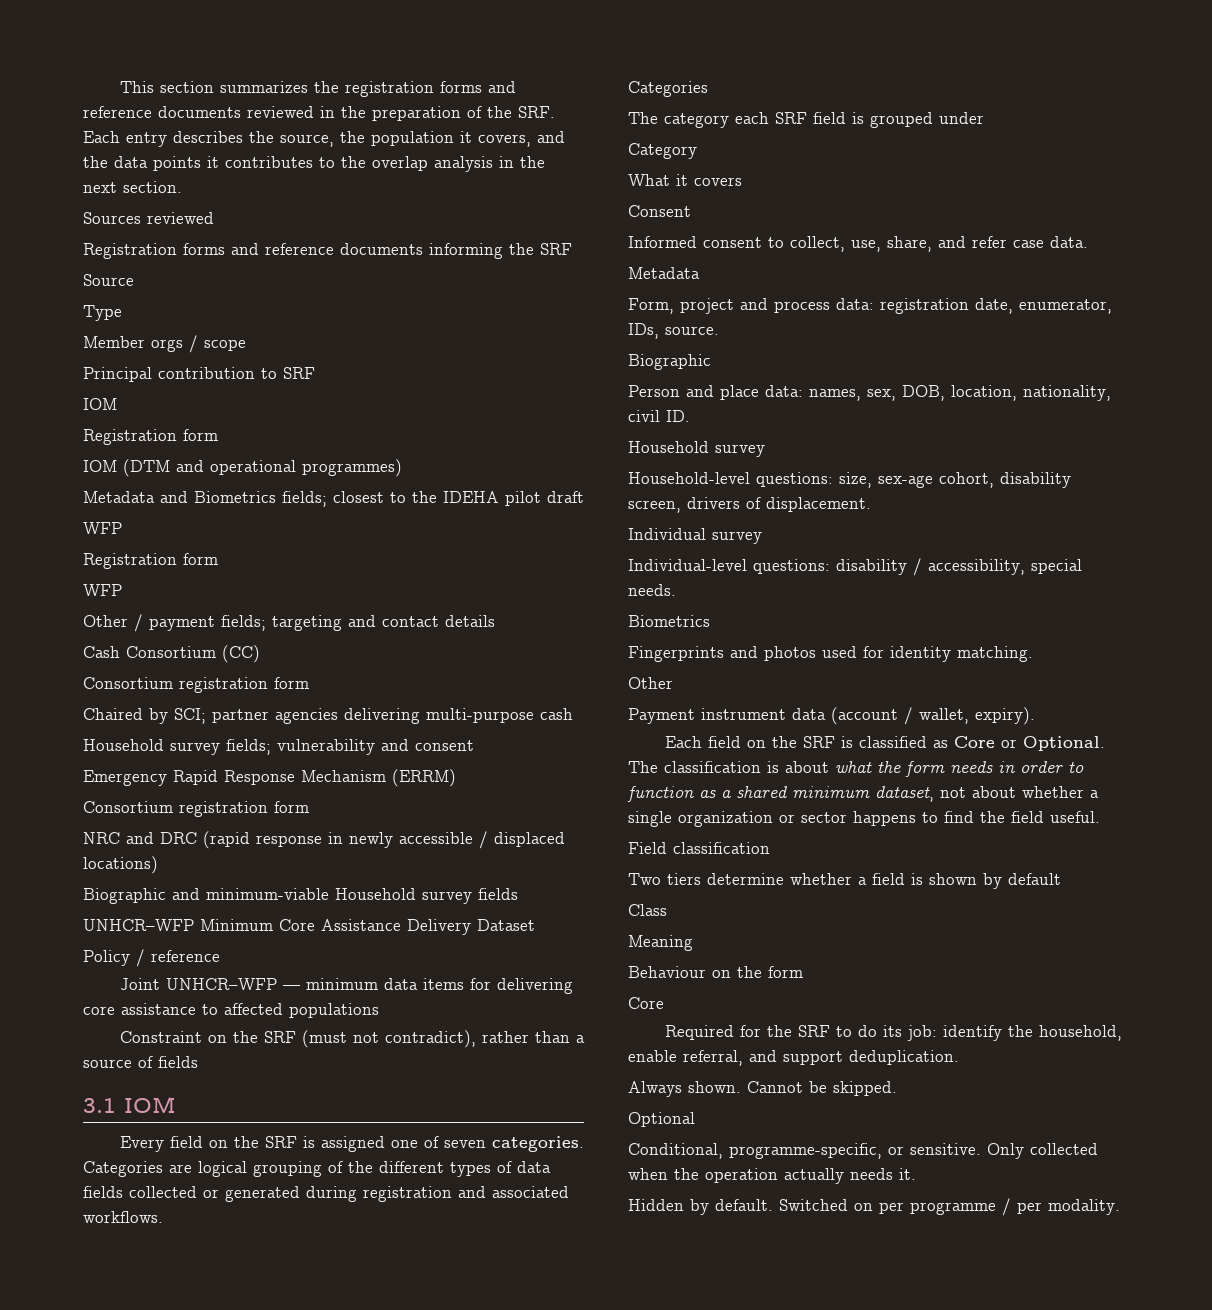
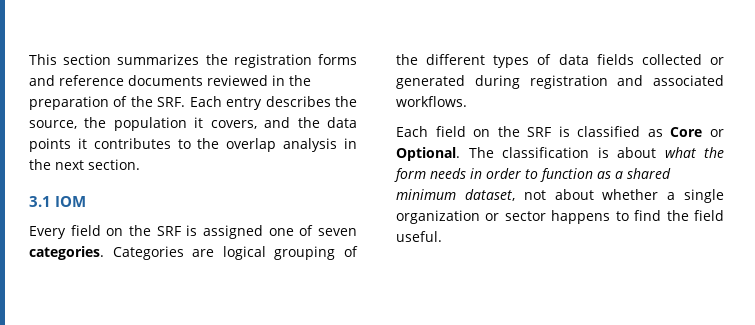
[83,212,214,224] [83,243,572,259] [83,274,134,286] [83,305,122,321] [83,335,246,353] [83,367,315,382] [83,398,117,410] [83,429,218,445] [83,459,402,477] [83,491,584,507] [83,522,122,534] [83,553,218,569] [83,584,122,596] [83,614,495,632] [83,645,260,663] [83,677,309,693] [83,708,573,724] [83,739,474,755] [83,769,456,787] [83,801,309,817] [83,831,565,849] [83,856,158,874] [83,888,518,904] [83,919,535,935] [83,949,220,967] [119,978,573,994] [83,1003,379,1018] [119,1030,585,1048] [83,1056,198,1068] // Sources reviewed // Registration forms and reference documents informing the SRF // Source // Type // Member orgs / scope // Principal contribution to SRF // IOM // Registration form // IOM (DTM and operational programmes) // Metadata and Biometrics fields; closest to the IDEHA pilot draft // WFP // Registration form // WFP // Other / payment fields; targeting and contact details // Cash Consortium (CC) // Consortium registration form // Chaired by SCI; partner agencies delivering multi-purpose cash // Household survey fields; vulnerability and consent // Emergency Rapid Response Mechanism (ERRM) // Consortium registration form // NRC and DRC (rapid response in newly accessible / displaced locations) // Biographic and minimum-viable Household survey fields // UNHCR–WFP Minimum Core Assistance Delivery Dataset // Policy / reference // Joint UNHCR–WFP — minimum data items for delivering core assistance to affected populations // Constraint on the SRF (must not contradict), rather than a source of fields -> (140, 164) none
[628,81,708,97] [628,112,984,128] [628,143,697,159] [628,174,742,186] [628,205,691,217] [628,236,1088,252] [628,267,700,279] [628,298,1112,314] [628,323,719,339] [628,354,711,370] [628,385,1111,401] [628,410,690,422] [628,441,765,457] [628,472,1071,488] [628,497,871,513] [628,528,762,544] [628,558,1082,576] [628,584,676,596] [628,615,710,627] [628,646,1033,662] [628,677,673,689] [628,707,1035,725] // Categories // The category each SRF field is grouped under // Category // What it covers // Consent // Informed consent to collect, use, share, and refer case data. // Metadata // Form, project and process data: registration date, enumerator, IDs, source. // Biographic // Person and place data: names, sex, DOB, location, nationality, civil ID. // Household survey // Household-level questions: size, sex-age cohort, disability screen, drivers of displacement. // Individual survey // Individual-level questions: disability / accessibility, special needs. // Biometrics // Fingerprints and photos used for identity matching. // Other // Payment instrument data (account / wallet, expiry). -> (467, 101) none
[628,842,770,854] [628,873,1061,889] [628,904,667,916] [628,935,693,951] [628,966,803,978] [628,997,664,1009] [664,1025,1122,1041] [628,1050,959,1066] [628,1081,897,1097] [628,1112,695,1127] [628,1143,1098,1159] [628,1168,916,1184] [628,1198,1120,1216] // Field classification // Two tiers determine whether a field is shown by default // Class // Meaning // Behaviour on the form // Core // Required for the SRF to do its job: identify the household, enable referral, and support deduplication. // Always shown. Cannot be skipped. // Optional // Conditional, programme-specific, or sensitive. Only collected when the operation actually needs it. // Hidden by default. Switched on per programme / per modality. -> (442, 236) none

